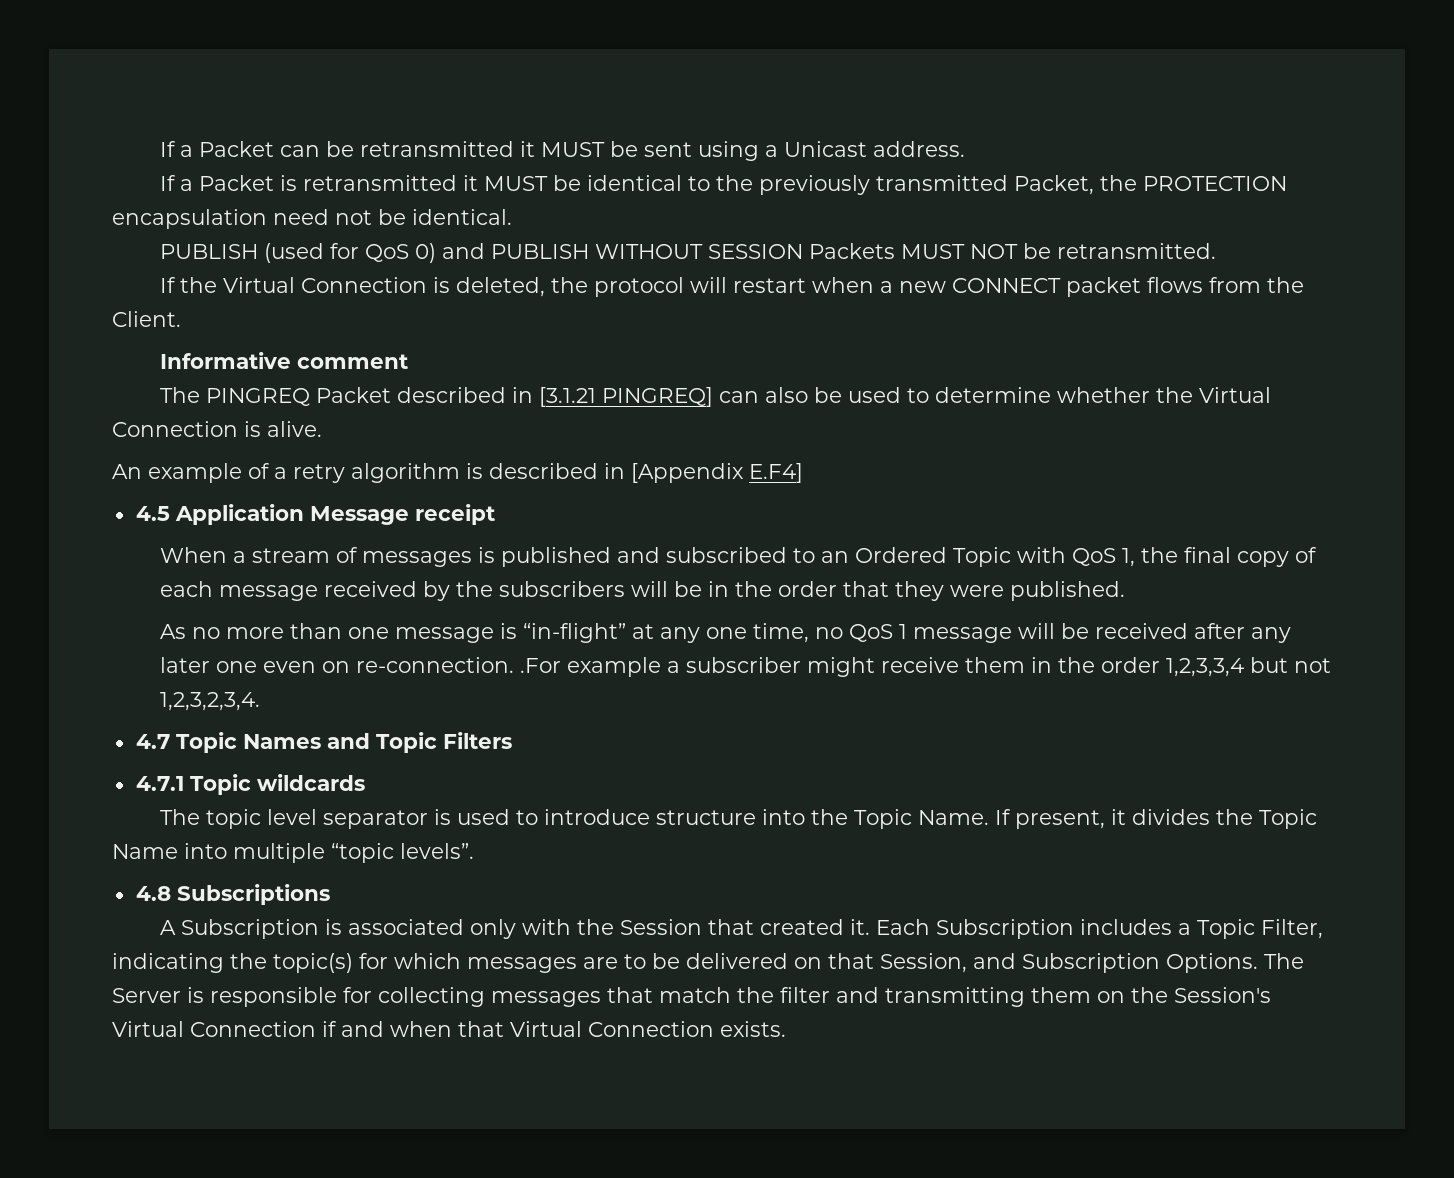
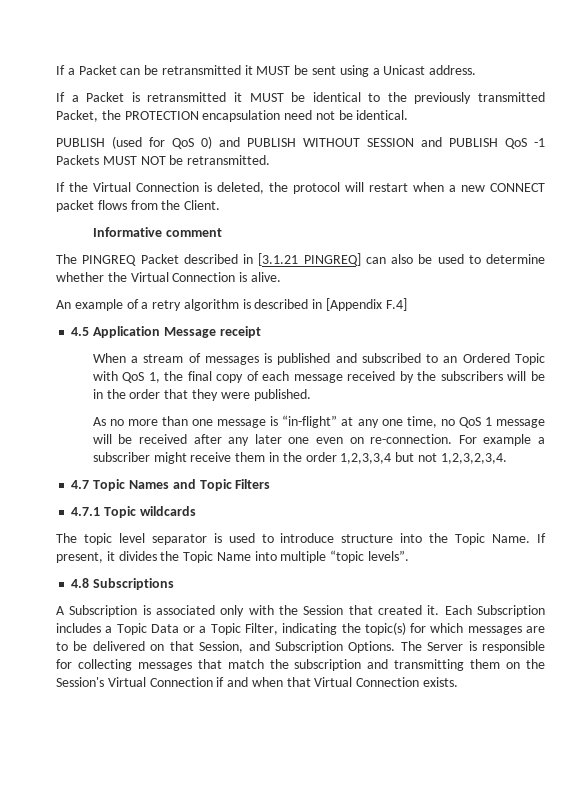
(804, 251) none -> [421,137,545,149] and PUBLISH QoS -1
[749,463,803,483] E.F4] -> [385,298,407,311] F.4]
[520,658,562,673] .For -> [458,435,477,444] For
(1256, 929) none -> [150,623,241,635] Data or a Topic
[780,987,830,1003] filter -> [294,659,362,671] subscription

